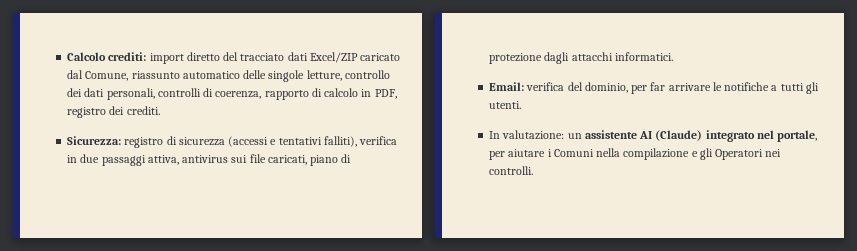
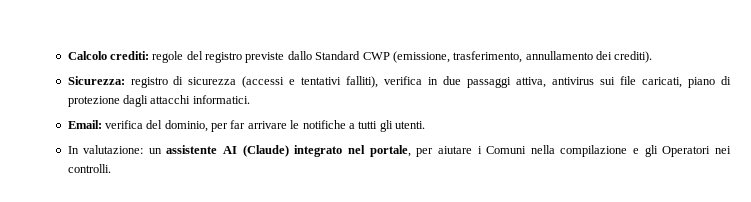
[149,52,401,64] [67,70,390,82] [67,88,397,100] [67,106,160,118] import diretto del tracciato dati Excel/ZIP caricato dal Comune, riassunto automatico delle singole letture, controllo dei dati personali, controlli di coerenza, rapporto di calcolo in PDF, registro dei crediti. -> [152,51,653,63] regole del registro previste dallo Standard CWP (emissione, trasferimento, annullamento dei crediti).

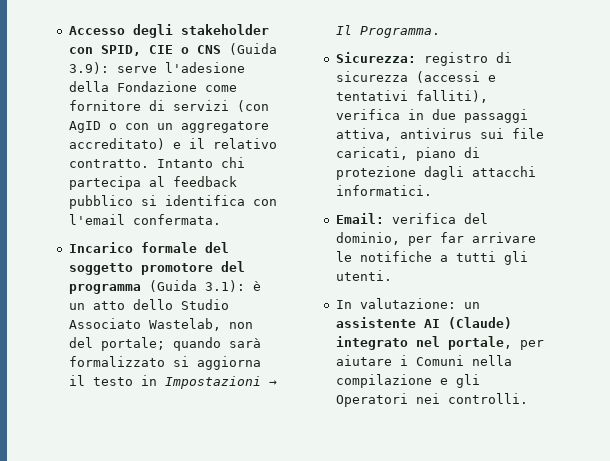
[67,51,653,63] Calcolo crediti: regole del registro previste dallo Standard CWP (emissione, trasferimento, annullamento dei crediti). -> [68,24,269,38] [68,43,277,56] [68,62,245,74] [68,81,237,92] [68,100,269,112] [68,121,269,133] [68,138,277,150] [68,157,245,168] [68,176,237,190] [68,195,277,209] [68,214,221,225] [68,242,229,253] [68,261,245,275] [68,280,261,294] [68,299,229,310] [68,318,253,331] [68,337,261,351] [68,356,261,370] [68,375,277,389] [335,25,440,38] Accesso degli stakeholder con SPID, CIE o CNS (Guida 3.9): serve l'adesione della Fondazione come fornitore di servizi (con AgID o con un aggregatore accreditato) e il relativo contratto. Intanto chi partecipa al feedback pubblico si identifica con l'email confermata. // Incarico formale del soggetto promotore del programma (Guida 3.1): è un atto dello Studio Associato Wastelab, non del portale; quando sarà formalizzato si aggiorna il testo in Impostazioni → Il Programma.

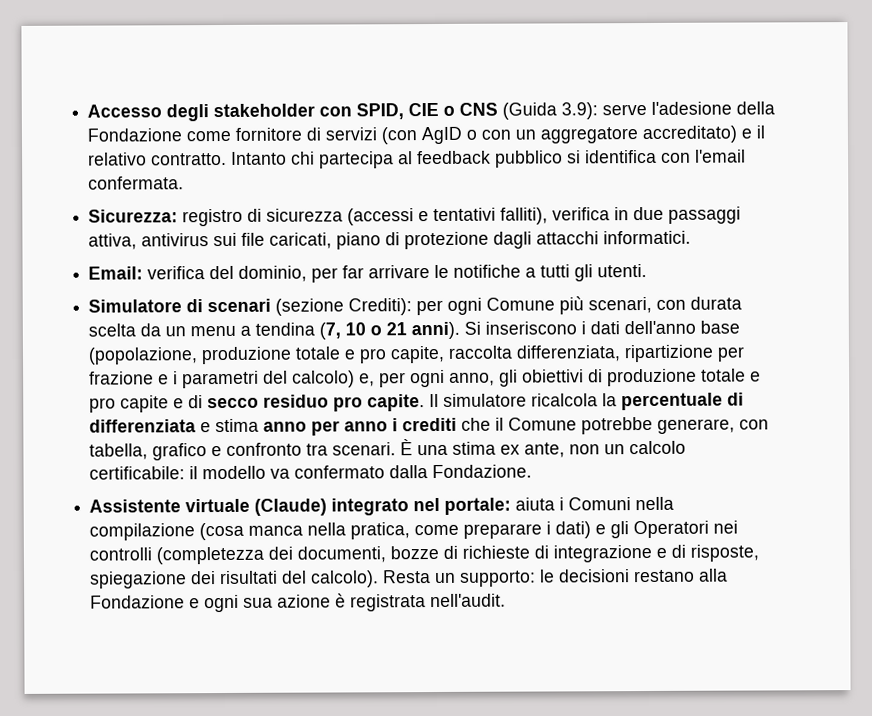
[68,242,229,253] [68,261,245,275] [68,280,261,294] [68,299,229,310] [68,318,253,331] [68,337,261,351] [68,356,261,370] [68,375,277,389] [335,25,440,38] // Incarico formale del soggetto promotore del programma (Guida 3.1): è un atto dello Studio Associato Wastelab, non del portale; quando sarà formalizzato si aggiorna il testo in Impostazioni → Il Programma. -> (185, 183) none
[335,298,480,309] [335,317,512,329] [335,336,544,350] [335,355,512,366] [335,374,480,388] [335,393,528,407] In valutazione: un assistente AI (Claude) integrato nel portale, per aiutare i Comuni nella compilazione e gli Operatori nei controlli. -> [88,296,743,316] [88,320,741,340] [88,344,746,365] [89,368,762,389] [89,392,745,413] [89,416,770,436] [89,439,687,461] [89,464,533,480] [89,496,675,516] [89,520,739,541] [89,544,760,565] [90,568,729,589] [90,593,507,613] Simulatore di scenari (sezione Crediti): per ogni Comune più scenari, con durata scelta da un menu a tendina (7, 10 o 21 anni). Si inseriscono i dati dell'anno base (popolazione, produzione totale e pro capite, raccolta differenziata, ripartizione per frazione e i parametri del calcolo) e, per ogni anno, gli obiettivi di produzione totale e pro capite e di secco residuo pro capite. Il simulatore ricalcola la percentuale di differenziata e stima anno per anno i crediti che il Comune potrebbe generare, con tabella, grafico e confronto tra scenari. È una stima ex ante, non un calcolo certificabile: il modello va confermato dalla Fondazione. // Assistente virtuale (Claude) integrato nel portale: aiuta i Comuni nella compilazione (cosa manca nella pratica, come preparare i dati) e gli Operatori nei controlli (completezza dei documenti, bozze di richieste di integrazione e di risposte, spiegazione dei risultati del calcolo). Resta un supporto: le decisioni restano alla Fondazione e ogni sua azione è registrata nell'audit.

